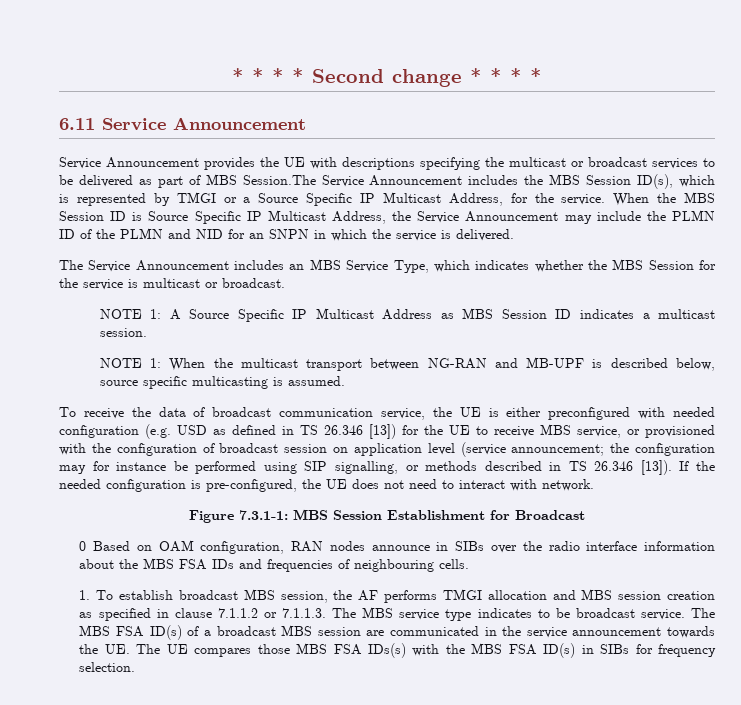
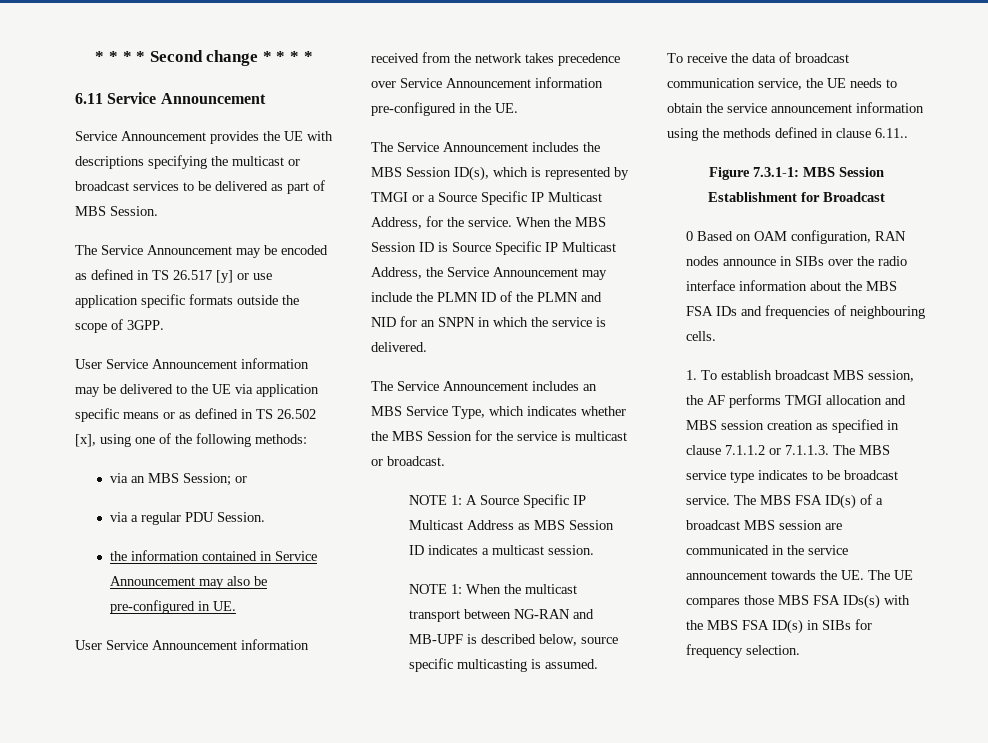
[242,175,316,185] Session.The -> [110,206,158,216] [75,245,328,258] [75,269,272,283] [75,294,299,308] [75,319,164,333] [75,358,309,369] [75,384,319,397] [75,408,316,422] [75,433,307,447] [109,473,247,486] [109,512,265,525] [109,550,317,561] [109,576,267,589] [109,600,236,614] [75,639,309,650] [371,52,620,66] [371,77,603,88] [371,102,518,116] [371,142,393,152] Session. // The Service Announcement may be encoded as defined in TS 26.517 [y] or use application specific formats outside the scope of 3GPP. // User Service Announcement information may be delivered to the UE via application specific means or as defined in TS 26.502 [x], using one of the following methods: // via an MBS Session; or // via a regular PDU Session. // the information contained in Service Announcement may also be pre-configured in UE. // User Service Announcement information received from the network takes precedence over Service Announcement information pre-configured in the UE. // The
[488,407,715,420] [59,424,715,439] [59,442,715,457] [59,460,715,475] [59,479,594,492] is either preconfigured with needed configuration (e.g. USD as defined in TS 26.346 [13]) for the UE to receive MBS service, or provisioned with the configuration of broadcast session on application level (service announcement; the configuration may for instance be performed using SIP signalling, or methods described in TS 26.346 [13]). If the needed configuration is pre-configured, the UE does not need to interact with network. -> [850,78,897,88] [667,102,924,113] [667,127,908,141] needs to obtain the service announcement information using the methods defined in clause 6.11..

